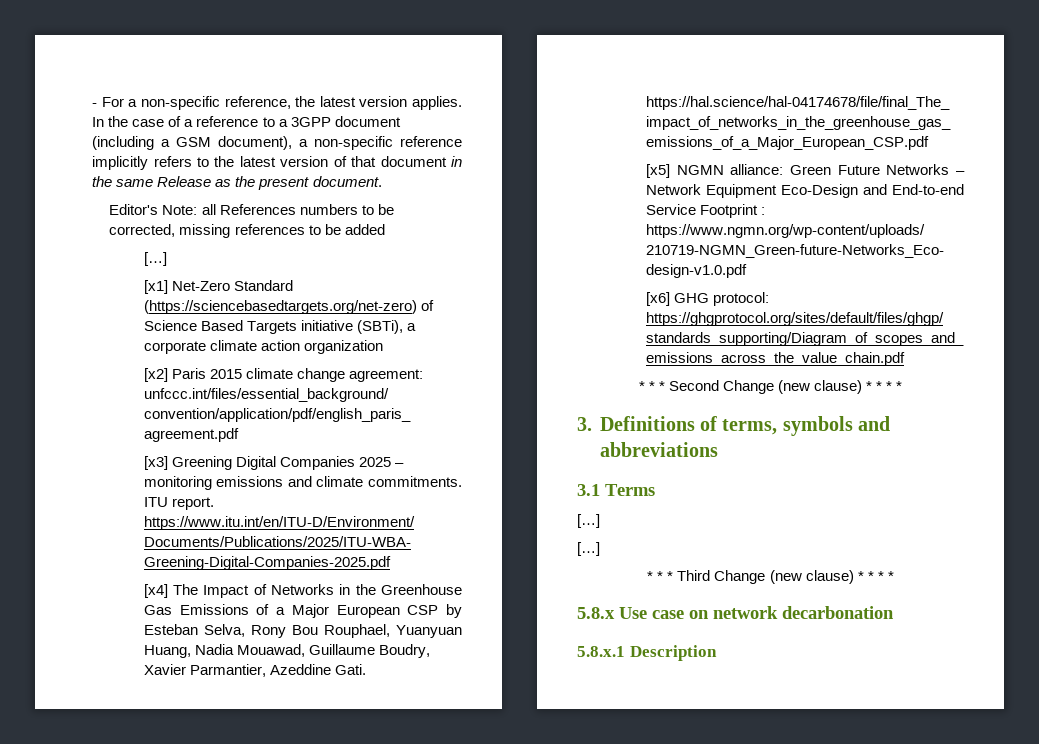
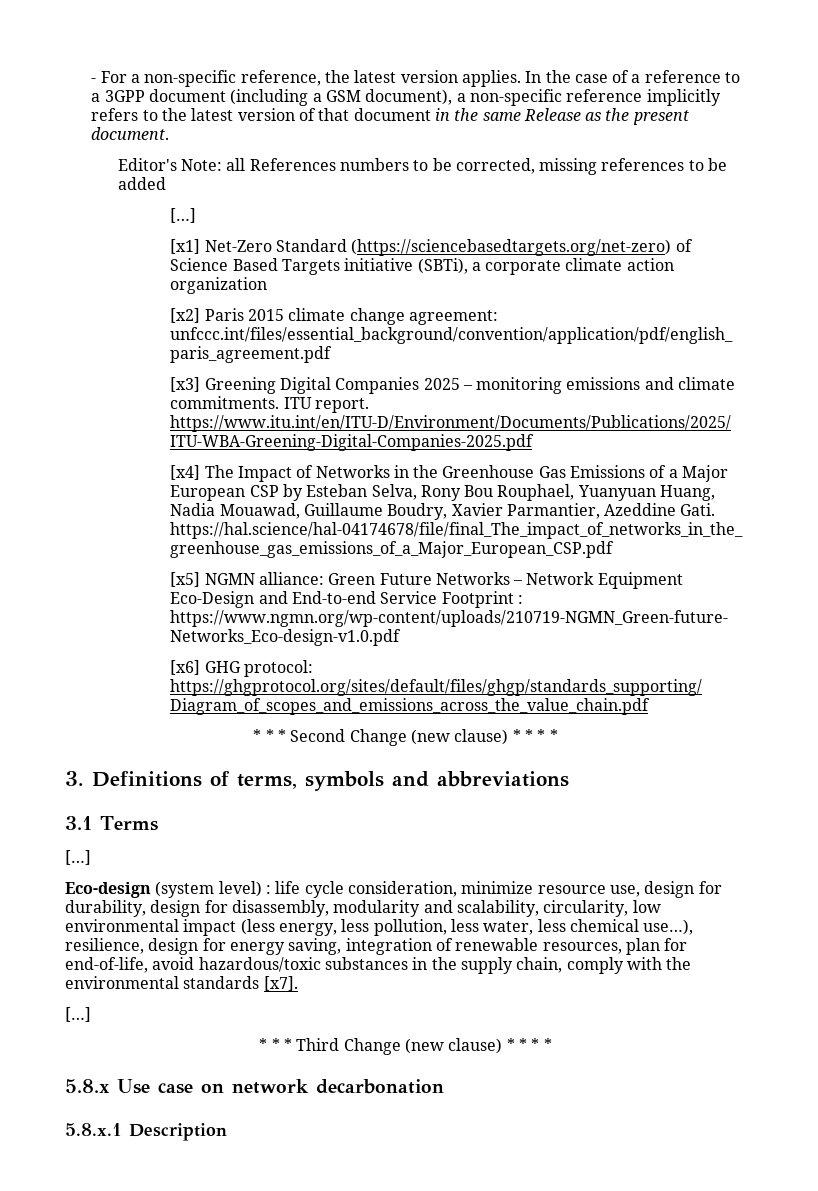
(600, 521) none -> [65,881,722,898] [65,900,661,917] [65,919,694,936] [65,938,688,955] [65,957,692,974] [65,976,298,991] // Eco-design (system level) : life cycle consideration, minimize resource use, design for durability, design for disassembly, modularity and scalability, circularity, low environmental impact (less energy, less pollution, less water, less chemical use…), resilience, design for energy saving, integration of renewable resources, plan for end-of-life, avoid hazardous/toxic substances in the supply chain, comply with the environmental standards [x7].

